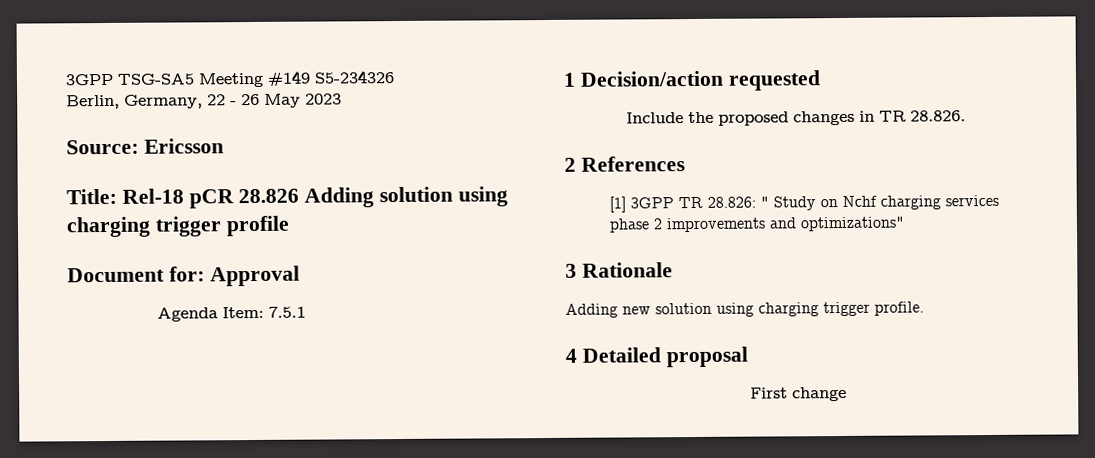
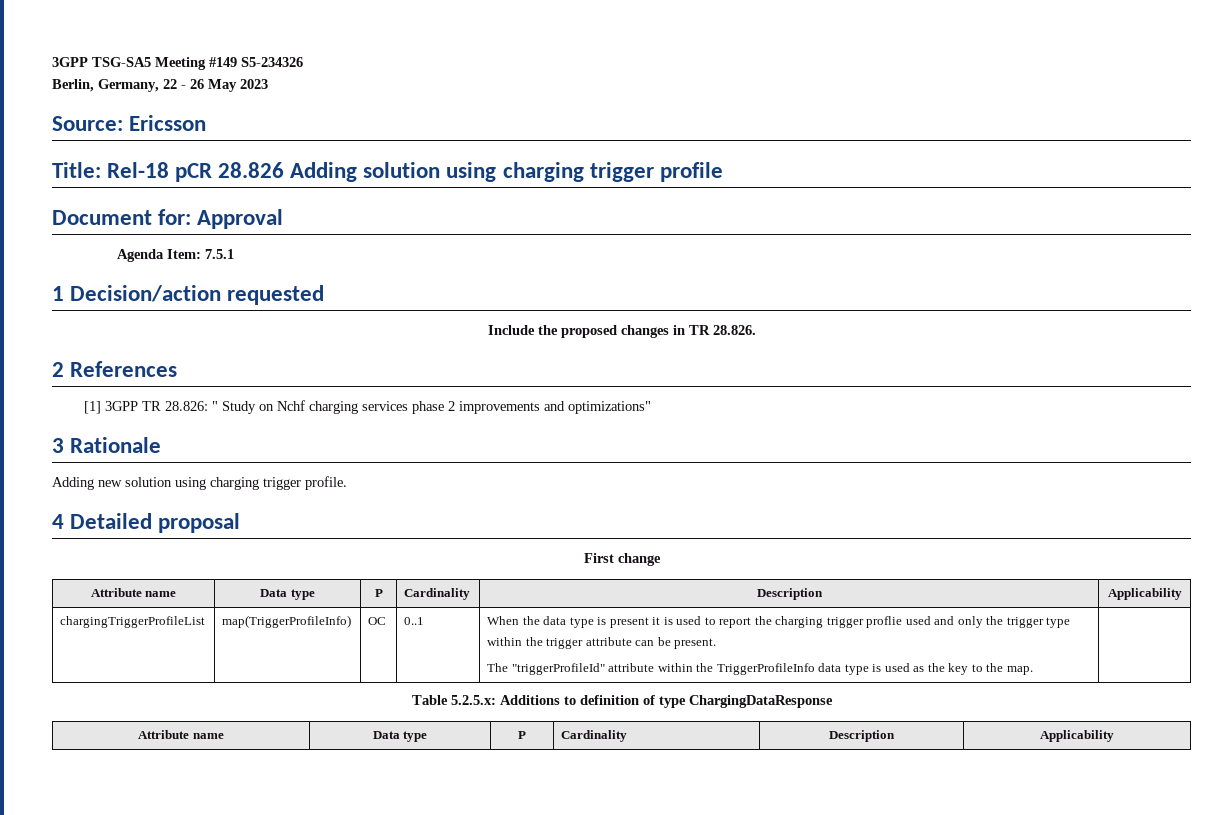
(847, 394) none -> [90,588,177,597] [260,589,315,600] [374,589,383,597] [404,588,471,600] [756,588,823,600] [1107,588,1182,600] [60,616,206,628] [222,615,352,628] [368,617,387,625] [404,617,425,625] [487,616,1071,628] [487,637,717,649] [487,663,1033,675] [411,695,833,708] [138,730,224,739] [372,731,428,742] [518,731,526,739] [561,730,628,742] [829,730,895,742] [1040,730,1114,742] // Attribute name | Data type | P | Cardinality | Description | Applicability // chargingTriggerProfileList | map(TriggerProfileInfo) | OC | 0..1 | When the data type is present it is used to report the charging trigger proflie used and only the trigger type within the trigger attribute can be present. // The "triggerProfileId" attribute within the TriggerProfileInfo data type is used as the key to the map. | // Table 5.2.5.x: Additions to definition of type ChargingDataResponse // Attribute name | Data type | P | Cardinality | Description | Applicability

